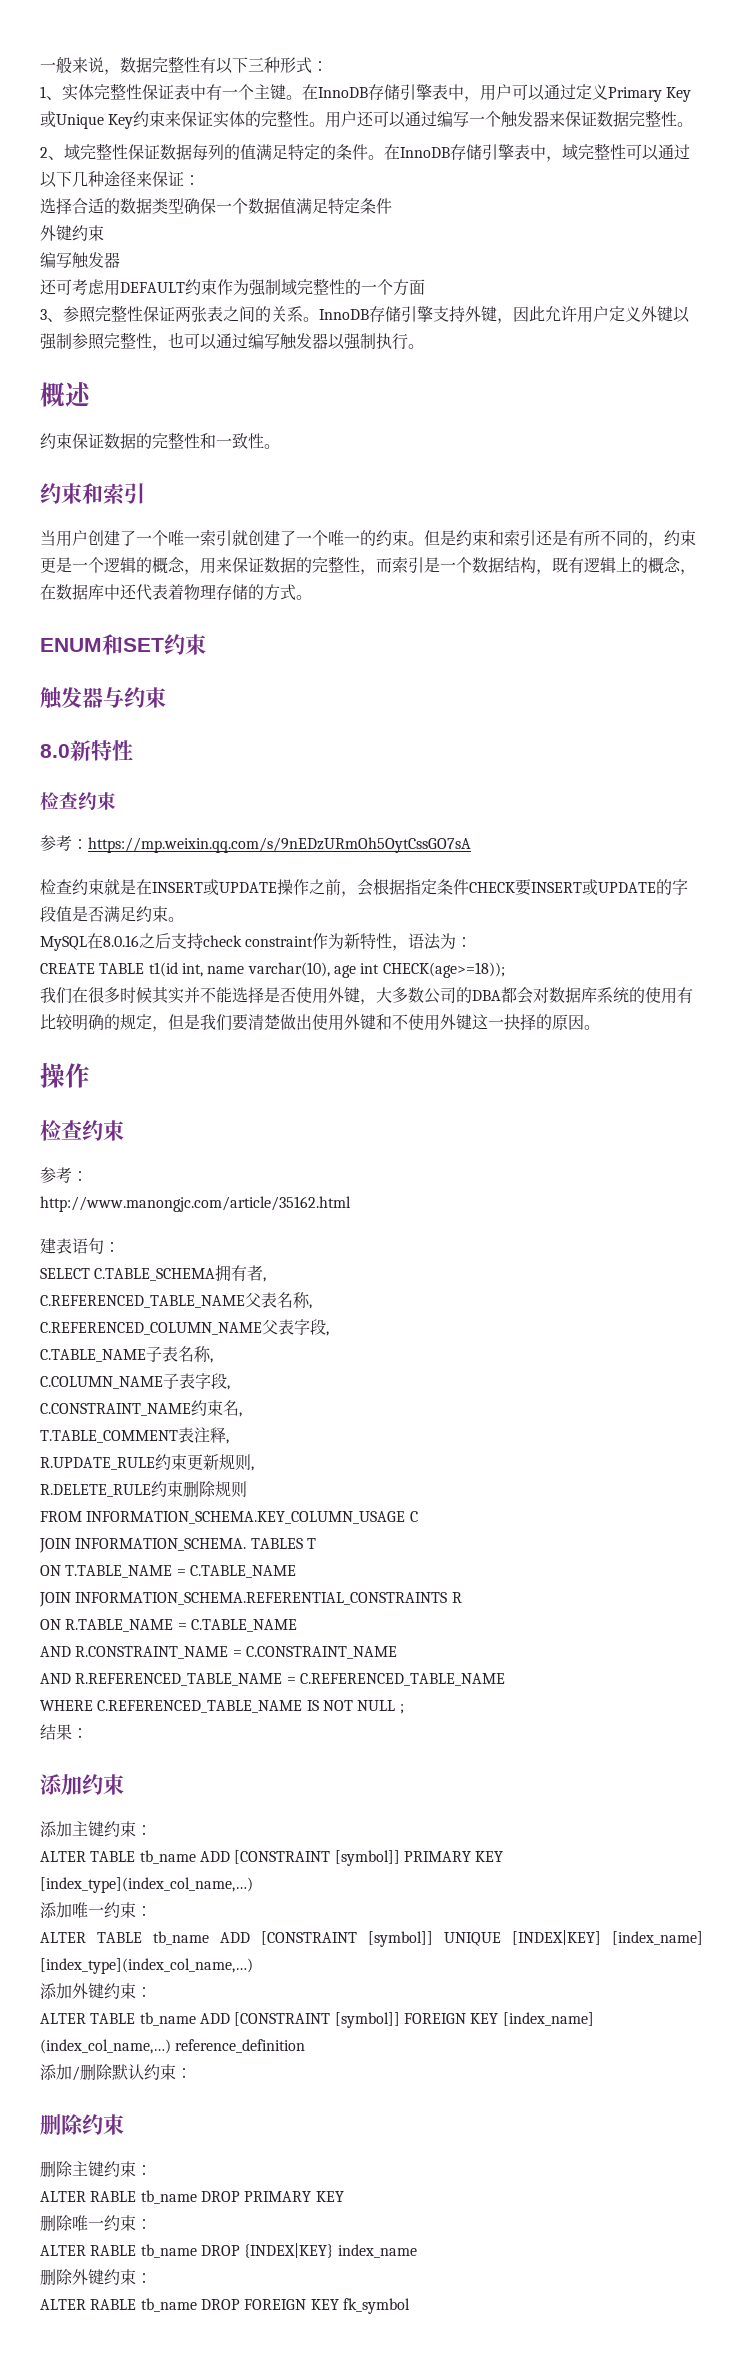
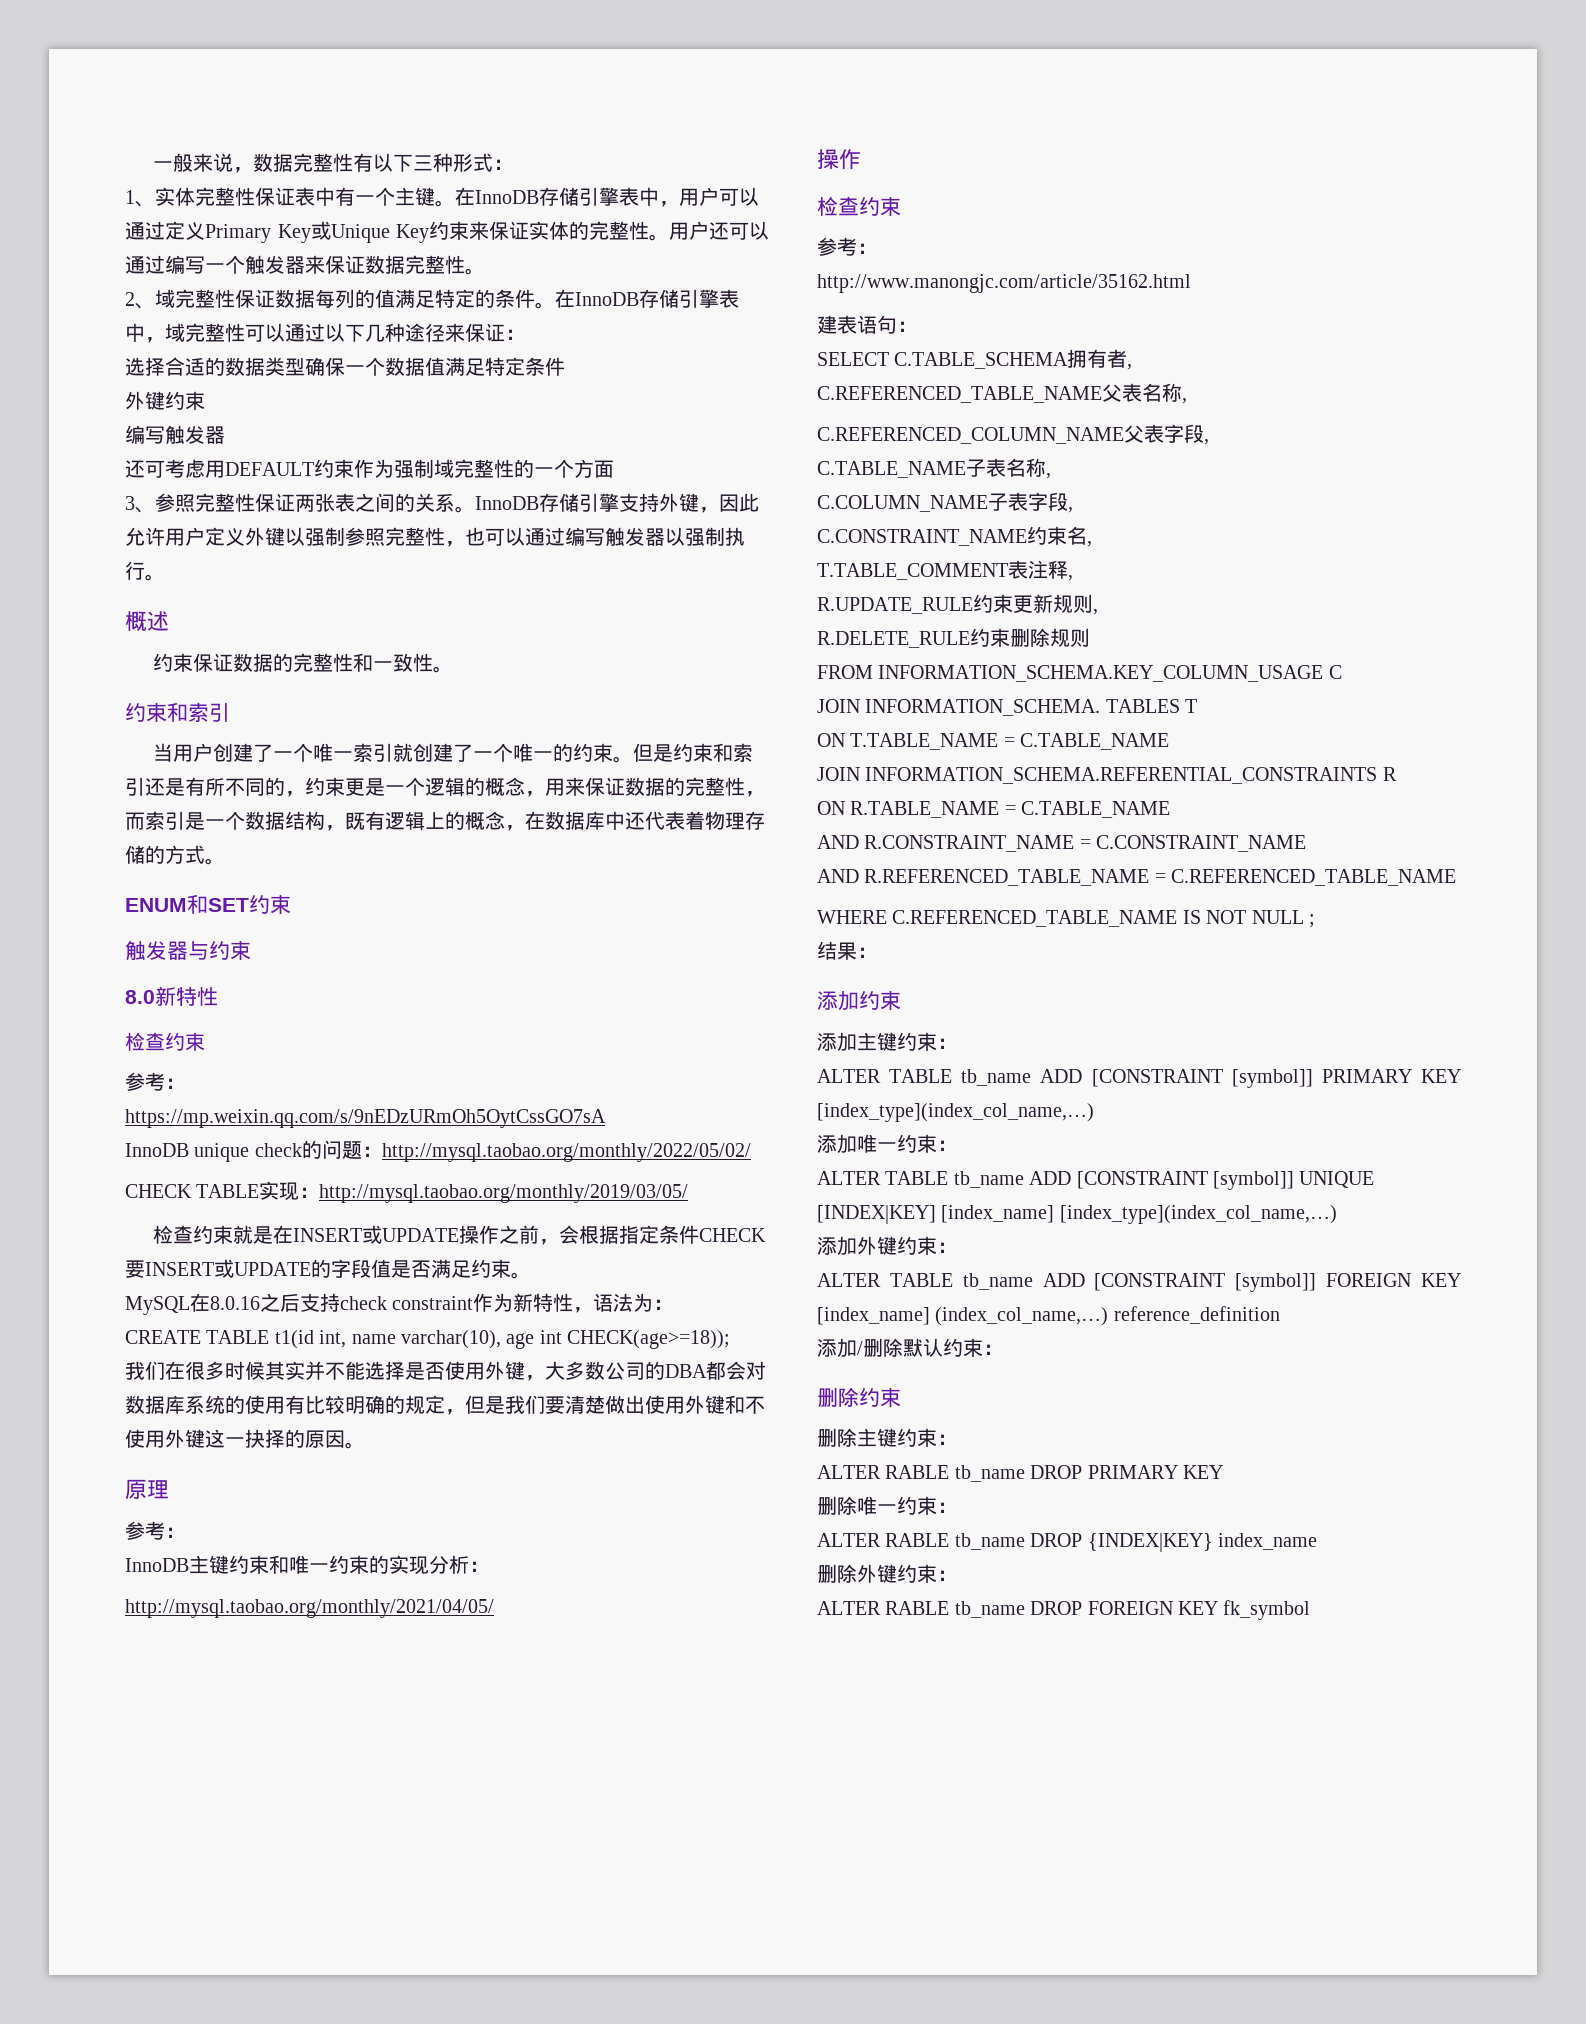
(88, 844) none -> (185, 1083) //
(471, 845) none -> [125,1140,751,1162] [125,1181,689,1203] // InnoDB unique check的问题：http://mysql.taobao.org/monthly/2022/05/02/ // CHECK TABLE实现：http://mysql.taobao.org/monthly/2019/03/05/
(600, 1027) none -> [125,1479,169,1500] [125,1521,185,1540] [125,1555,489,1575] [125,1599,494,1618] // 原理 // 参考： // InnoDB主键约束和唯一约束的实现分析： // http://mysql.taobao.org/monthly/2021/04/05/

